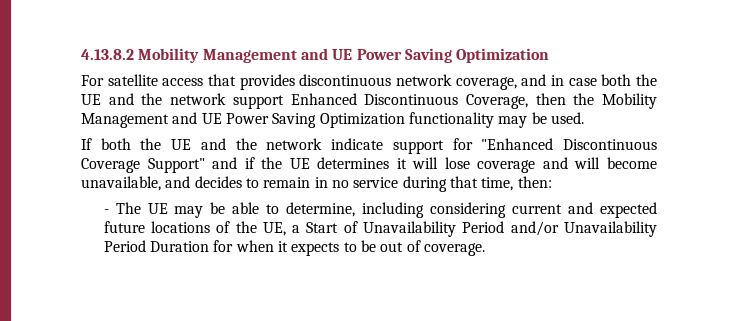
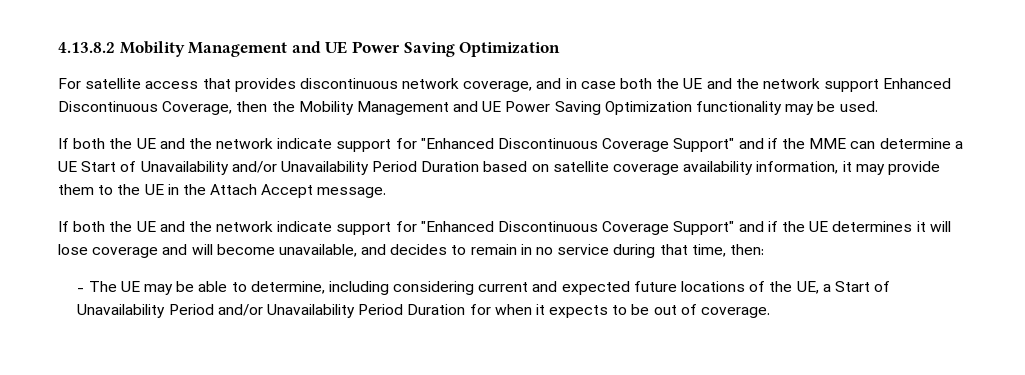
(584, 118) none -> [58,138,963,152] [58,161,940,175] [58,184,387,198] // If both the UE and the network indicate support for "Enhanced Discontinuous Coverage Support" and if the MME can determine a UE Start of Unavailability and/or Unavailability Period Duration based on satellite coverage availability information, it may provide them to the UE in the Attach Accept message.

